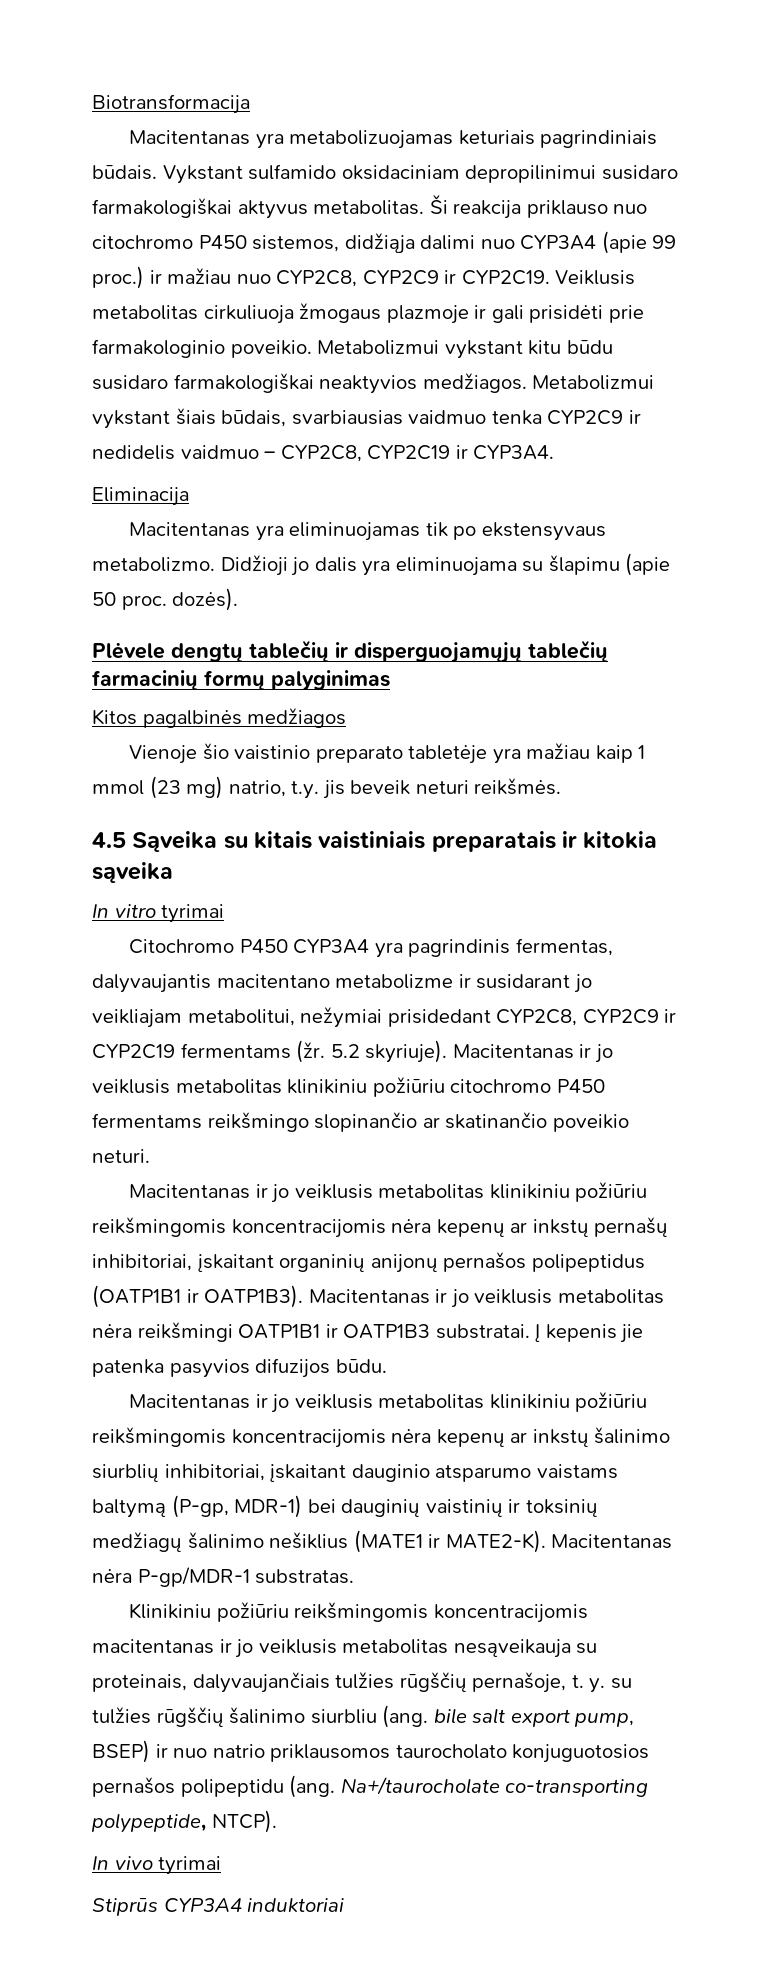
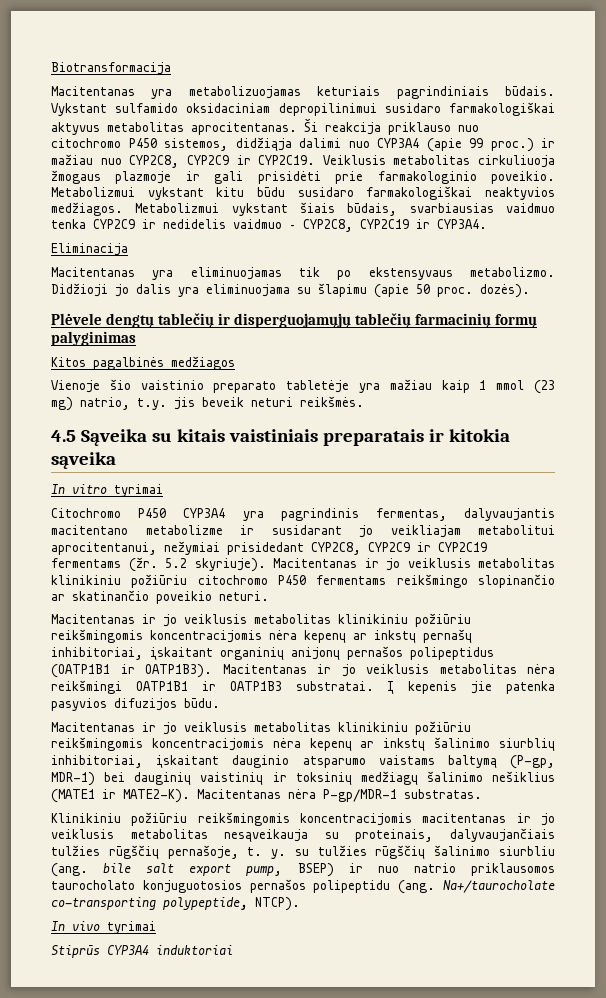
[313,200,425,215] metabolitas. -> [107,122,297,135] metabolitas aprocitentanas.
[187,1009,295,1026] metabolitui, -> [478,525,555,535] [51,542,157,555] metabolitui aprocitentanui,

